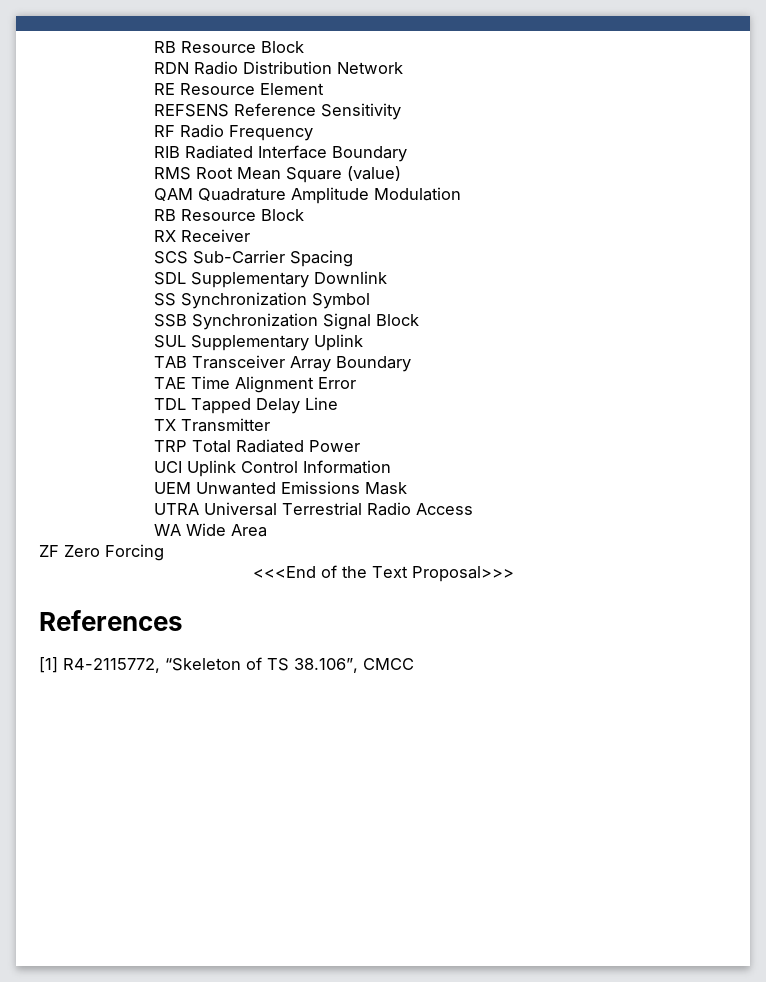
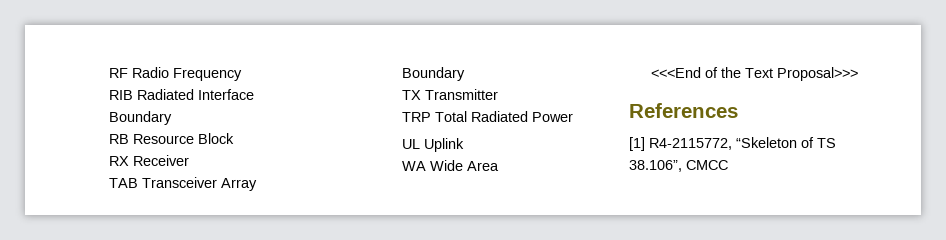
[153,41,304,53] [153,61,403,75] [153,83,324,95] [153,103,401,120] RB Resource Block // RDN Radio Distribution Network // RE Resource Element // REFSENS Reference Sensitivity // -> (108, 73) none
[153,166,401,183] [153,187,461,204] // RMS Root Mean Square (value) // QAM Quadrature Amplitude Modulation -> (172, 118) none
[153,250,353,267] [153,271,387,288] [153,292,370,309] [153,313,419,330] [153,334,363,351] [153,355,411,372] [153,376,356,393] [153,397,338,414] SCS Sub-Carrier Spacing // SDL Supplementary Downlink // SS Synchronization Symbol // SSB Synchronization Signal Block // SUL Supplementary Uplink // TAB Transceiver Array Boundary // TAE Time Alignment Error // TDL Tapped Delay Line -> [108,177,257,191] [401,67,465,81] TAB Transceiver Array Boundary
[153,460,391,477] [153,481,407,495] [153,502,473,516] UCI Uplink Control Information // UEM Unwanted Emissions Mask // UTRA Universal Terrestrial Radio Access -> [401,138,464,152] UL Uplink
[39,544,164,561] // ZF Zero Forcing -> (499, 166) none

